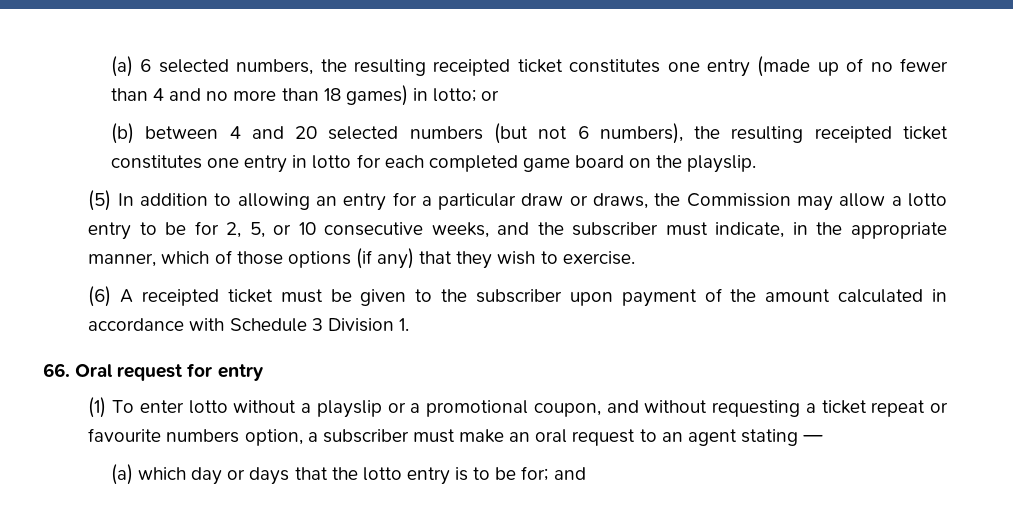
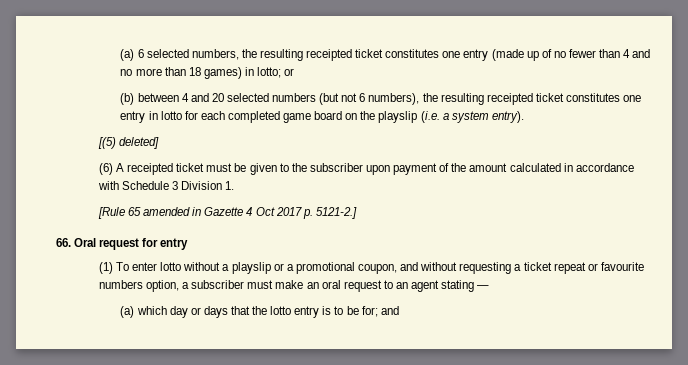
[687,155,757,173] [88,190,947,211] [88,221,947,240] [88,248,635,269] playslip. // (5) In addition to allowing an entry for a particular draw or draws, the Commission may allow a lotto entry to be for 2, 5, or 10 consecutive weeks, and the subscriber must indicate, in the appropriate manner, which of those options (if any) that they wish to exercise. -> [378,111,524,123] [97,137,160,149] playslip (i.e. a system entry). // [(5) deleted]
(409, 324) none -> [97,207,357,219] // [Rule 65 amended in Gazette 4 Oct 2017 p. 5121-2.]

